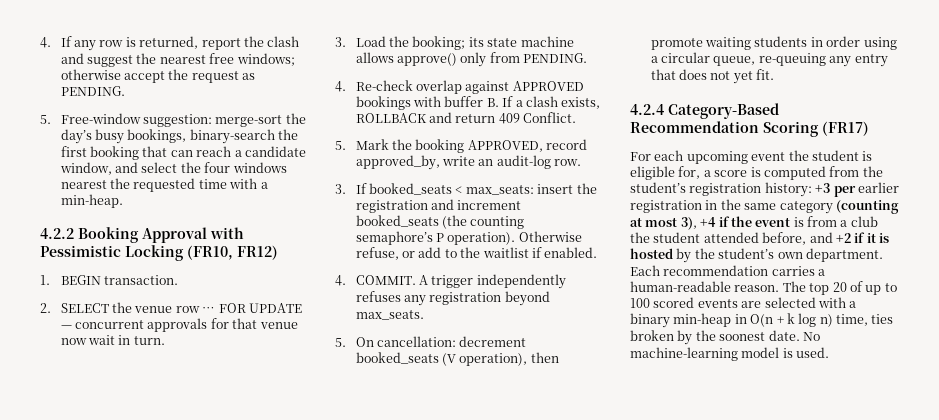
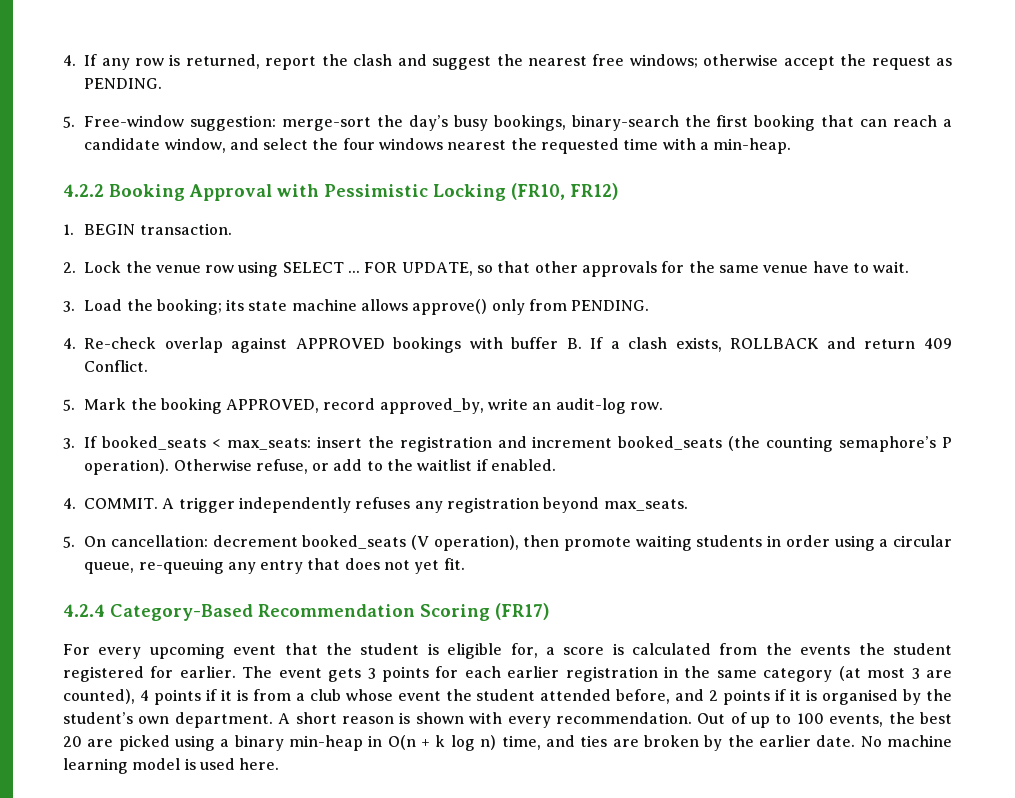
[60,303,109,313] SELECT -> [84,261,122,273] Lock
[202,303,302,313] [60,318,298,332] [60,335,165,345] … FOR UPDATE — concurrent approvals for that venue now wait in turn. -> [238,261,910,277] using SELECT ... FOR UPDATE, so that other approvals for the same venue have to wait.
[654,150,684,161] each -> [98,647,142,659] every
(786, 156) none -> [284,643,318,655] that
[763,166,826,180] computed -> [632,643,712,655] calculated
[630,182,856,197] student’s registration history: +3 per -> [800,643,953,655] [63,666,501,682] events the student registered for earlier. The event gets 3 points for each
[835,200,899,214] [630,216,791,230] (counting at most 3), +4 if the event -> [838,666,953,681] [63,689,232,705] (at most 3 are counted), 4 points if it
(878, 221) none -> [345,689,441,701] whose event
[835,232,889,243] [630,248,673,259] +2 if it is hosted -> [709,689,899,705] 2 points if it is organised
[630,265,826,276] [630,281,897,295] [630,297,846,308] Each recommendation carries a human-readable reason. The top 20 of up to 100 scored events are selected with -> [278,712,953,728] [63,735,216,751] A short reason is shown with every recommendation. Out of up to 100 events, the best 20 are picked using
[871,314,894,324] ties -> [545,735,639,747] and ties are
[719,332,766,341] soonest -> [758,735,811,747] earlier
[630,347,830,361] machine-learning model is used. -> [886,735,952,747] [63,758,280,774] machine learning model is used here.

